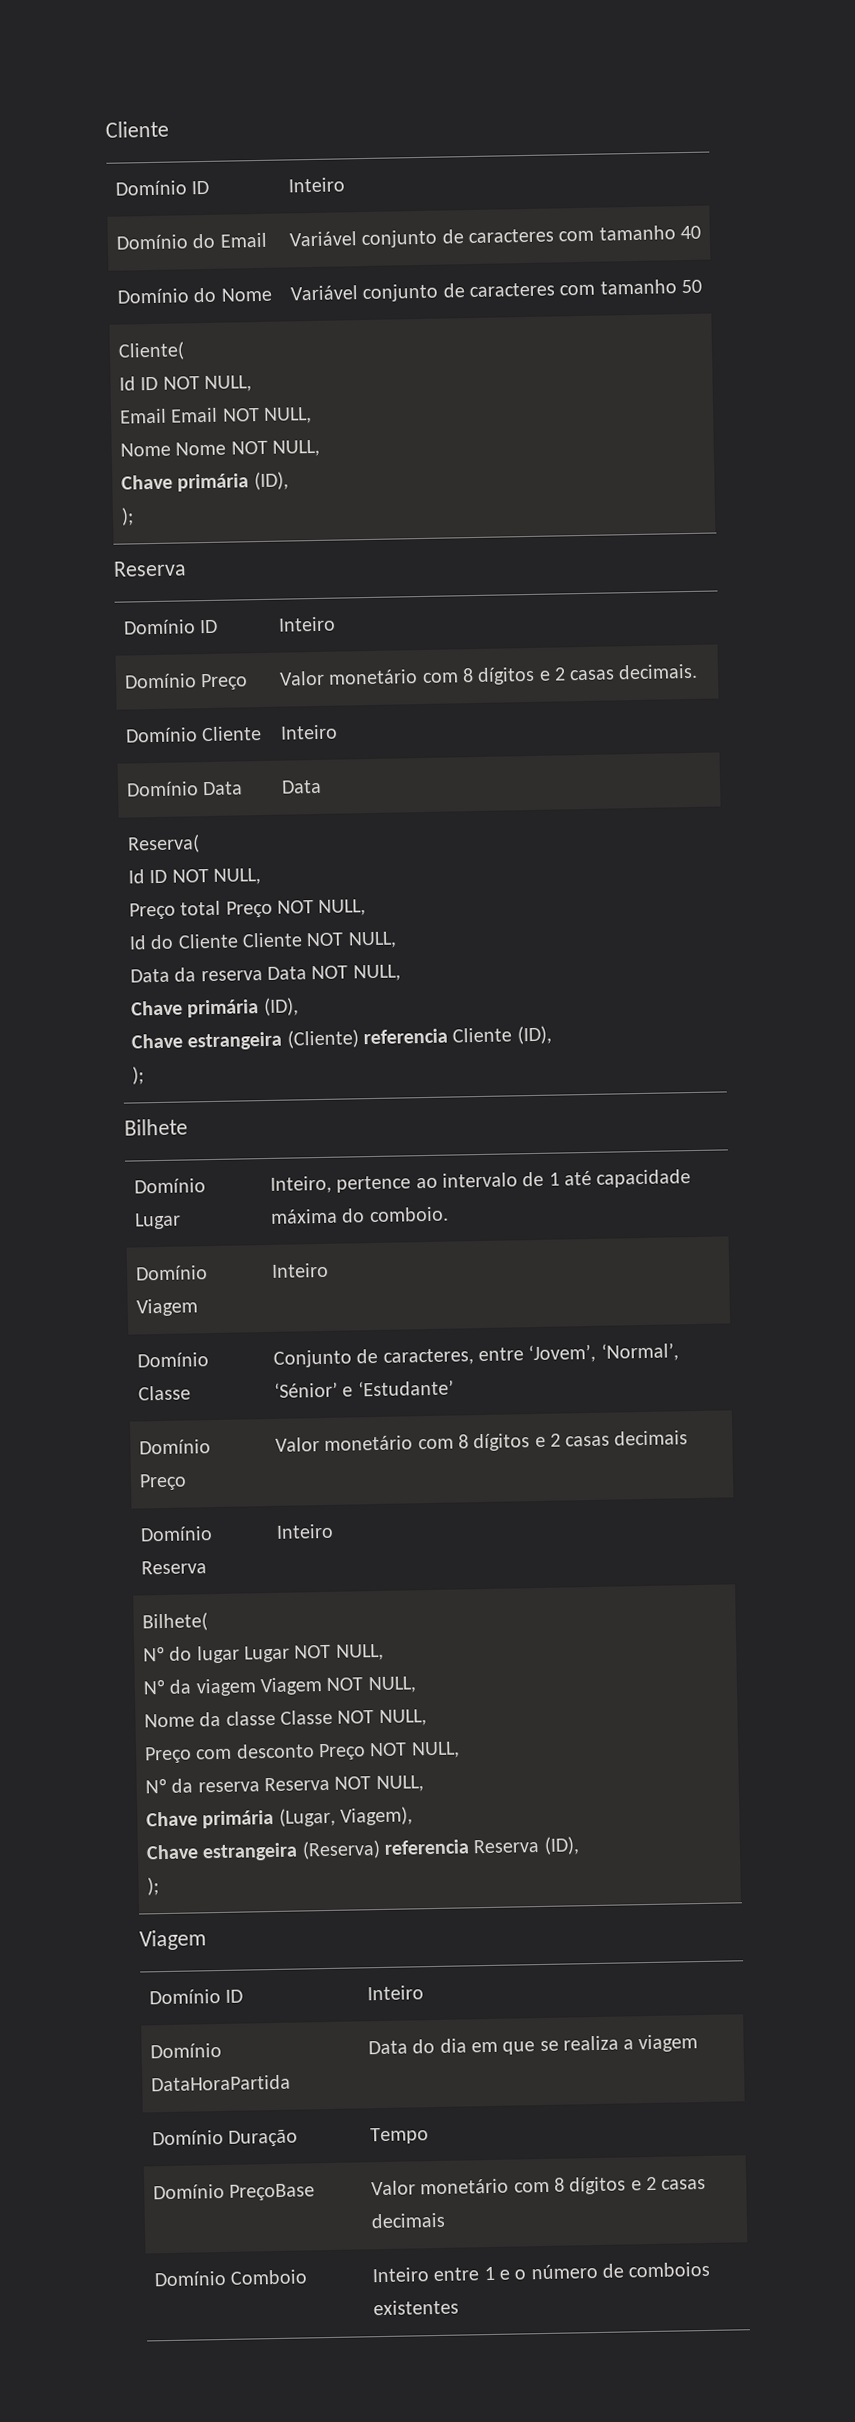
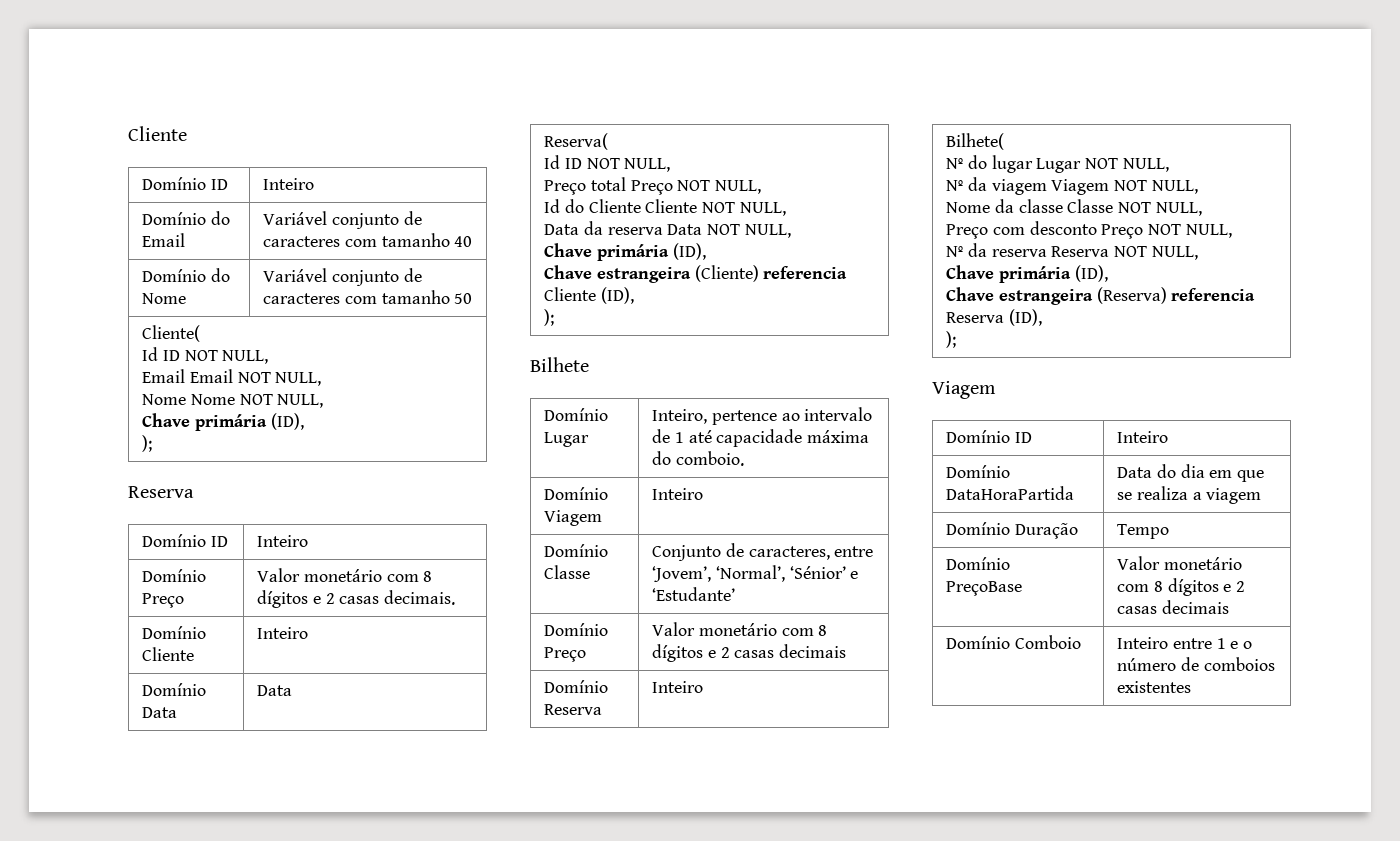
[278,1806,414,1827] (Lugar, Viagem), -> [1074,265,1108,282] (ID),

